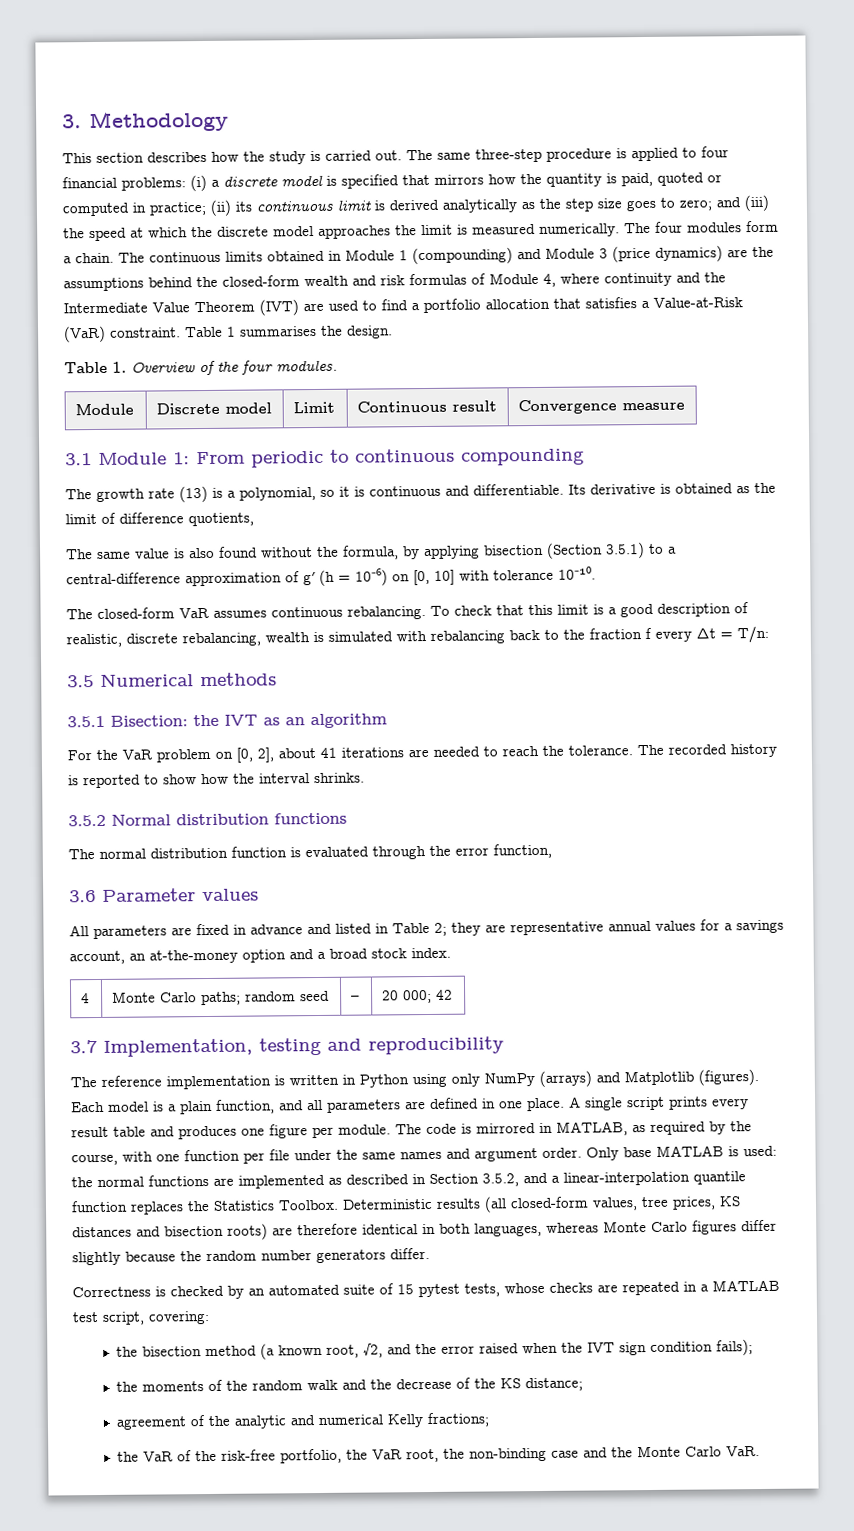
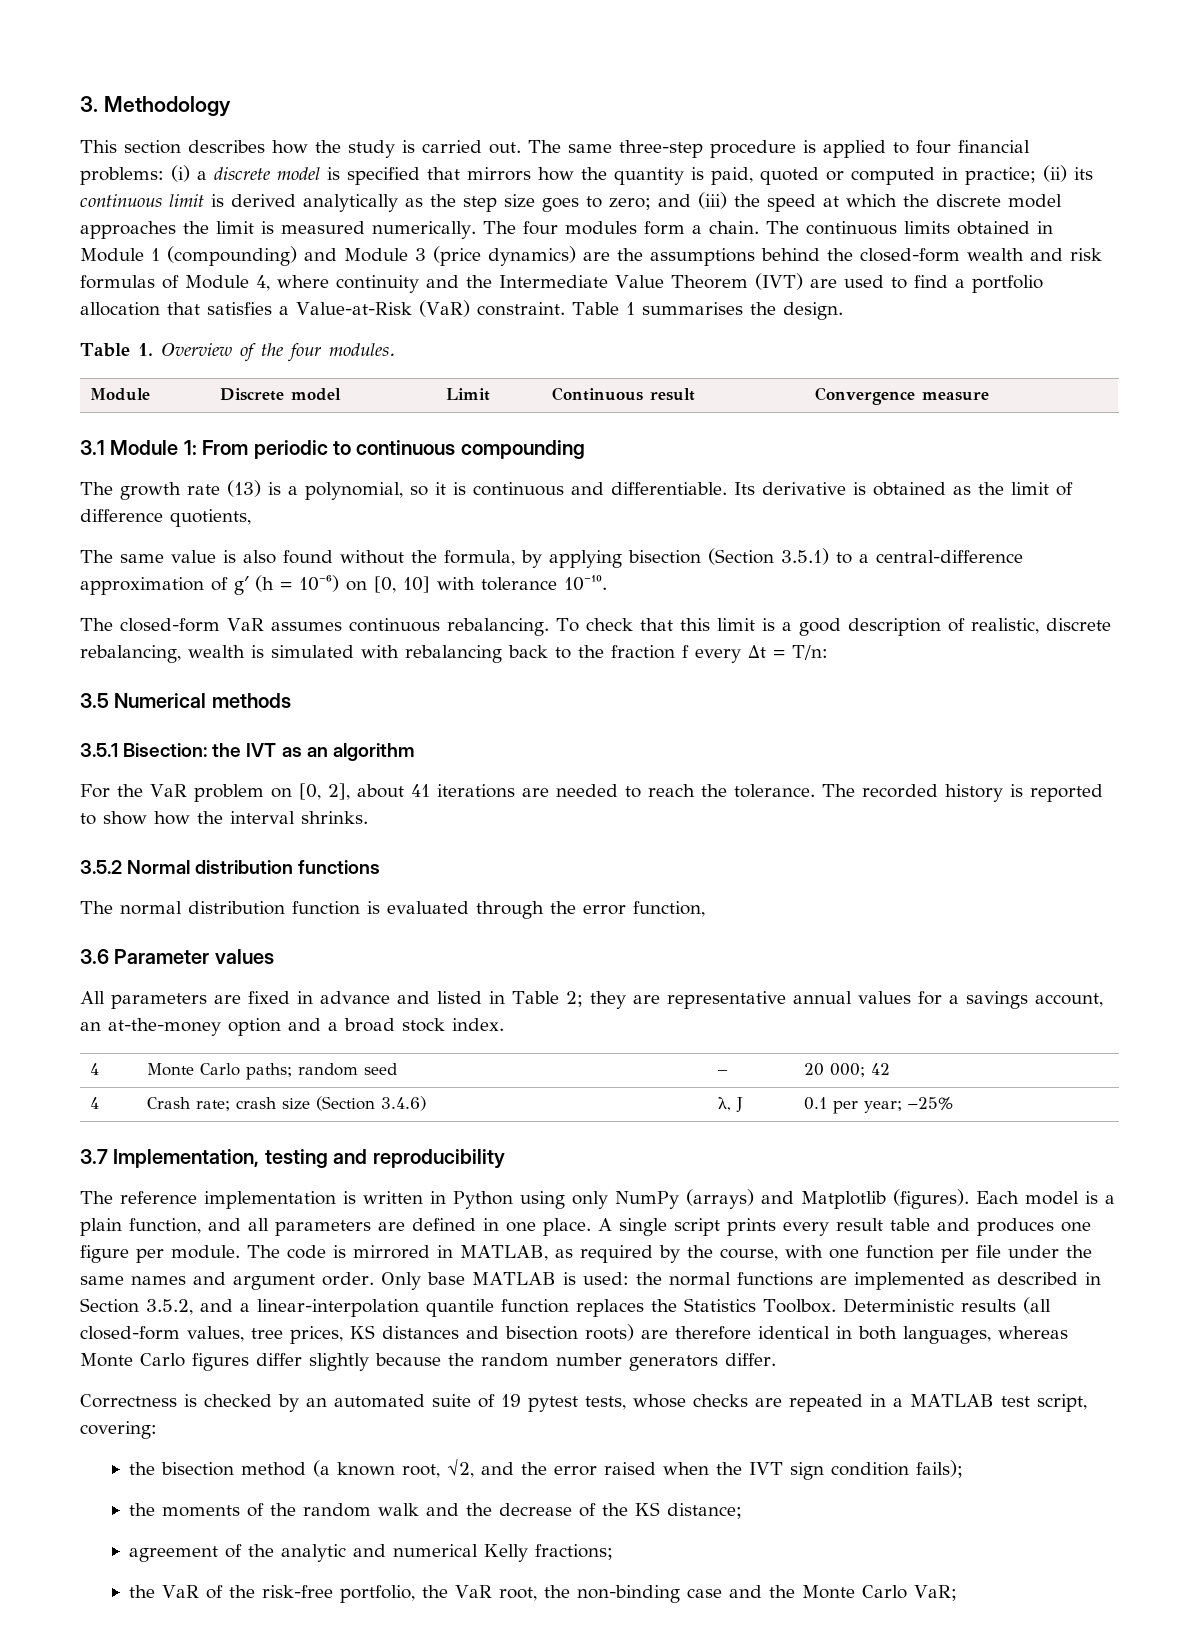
(454, 994) none -> [90,1097,100,1109] [147,1096,427,1111] [718,1097,744,1112] [804,1097,954,1114] // 4 | Crash rate; crash size (Section 3.4.6) | λ, J | 0.1 per year; −25%
[397,1284,414,1295] 15 -> [501,1394,521,1407] 19
[726,1446,761,1457] VaR. -> [914,1585,958,1601] VaR;

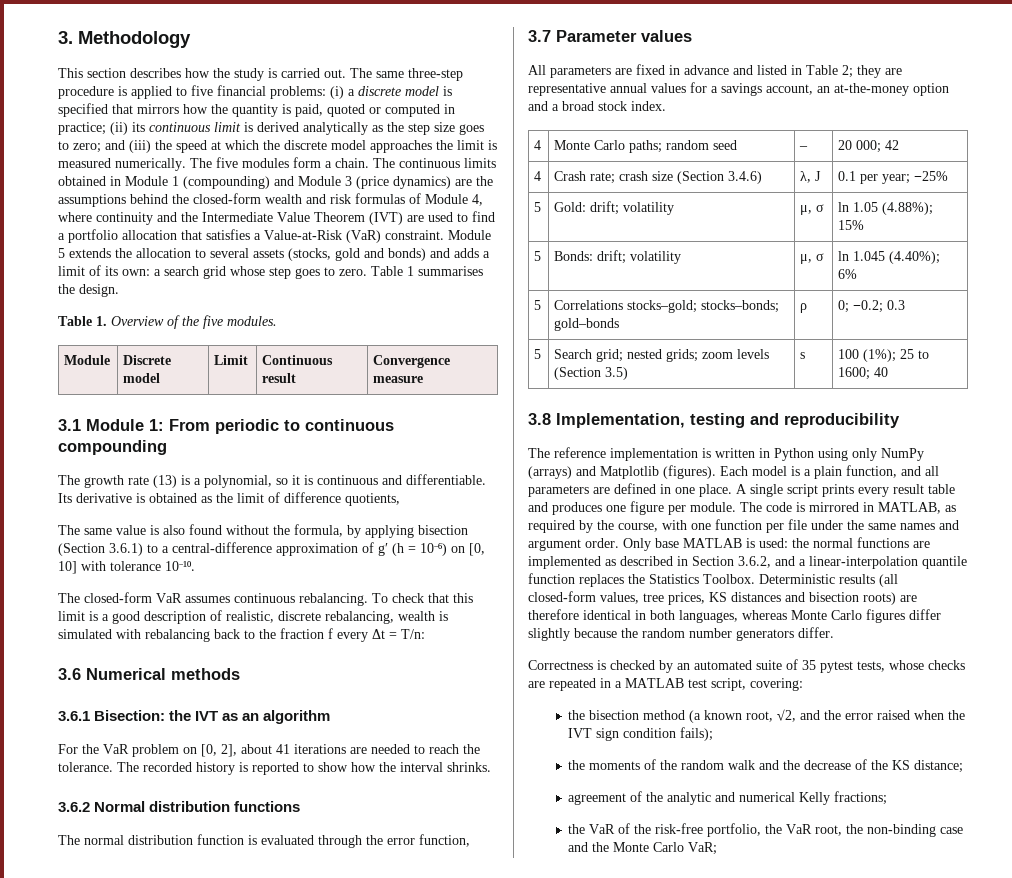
[916,140,951,154] four -> [191,85,213,96] five
[522,221,558,235] four -> [216,157,238,168] five
(565, 309) none -> [448,230,491,240] [58,248,490,261] [58,265,367,279] Module 5 extends the allocation to several assets (stocks, gold and bonds) and adds a limit of its own: a search grid whose step goes to zero.
[287,343,322,362] four -> [203,315,223,329] five
[781,548,829,565] 3.5.1) -> [109,543,143,556] 3.6.1)
[80,693,109,708] 3.5 -> [58,668,81,680] 3.6
[80,743,118,757] 3.5.1 -> [58,711,90,721] 3.6.1
[80,860,122,874] 3.5.2 -> [58,802,90,812] 3.6.2
[80,949,109,964] 3.6 -> [528,30,551,42] 3.7
[80,1149,108,1164] // 3.7 -> [534,202,542,212] [554,201,675,215] [800,204,825,215] [838,202,934,215] [838,220,865,230] [534,251,542,261] [554,250,682,264] [800,253,825,264] [838,251,941,264] [838,269,858,279] [534,300,542,310] [554,300,780,313] [554,318,620,331] [800,303,808,313] [838,300,906,313] [534,349,542,359] [554,349,770,362] [554,367,629,380] [800,352,806,359] [838,349,930,362] [838,367,889,380] [528,413,551,425] // 5 | Gold: drift; volatility | μ, σ | ln 1.05 (4.88%); 15% // 5 | Bonds: drift; volatility | μ, σ | ln 1.045 (4.40%); 6% // 5 | Correlations stocks–gold; stocks–bonds; gold–bonds | ρ | 0; −0.2; 0.3 // 5 | Search grid; nested grids; zoom levels (Section 3.5) | s | 100 (1%); 25 to 1600; 40 // 3.8
[146,1299,193,1315] 3.5.2, -> [738,556,771,568] 3.6.2,
[501,1394,521,1407] 19 -> [802,660,816,670] 35

